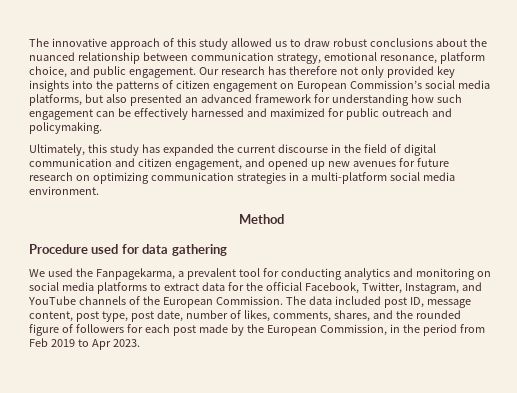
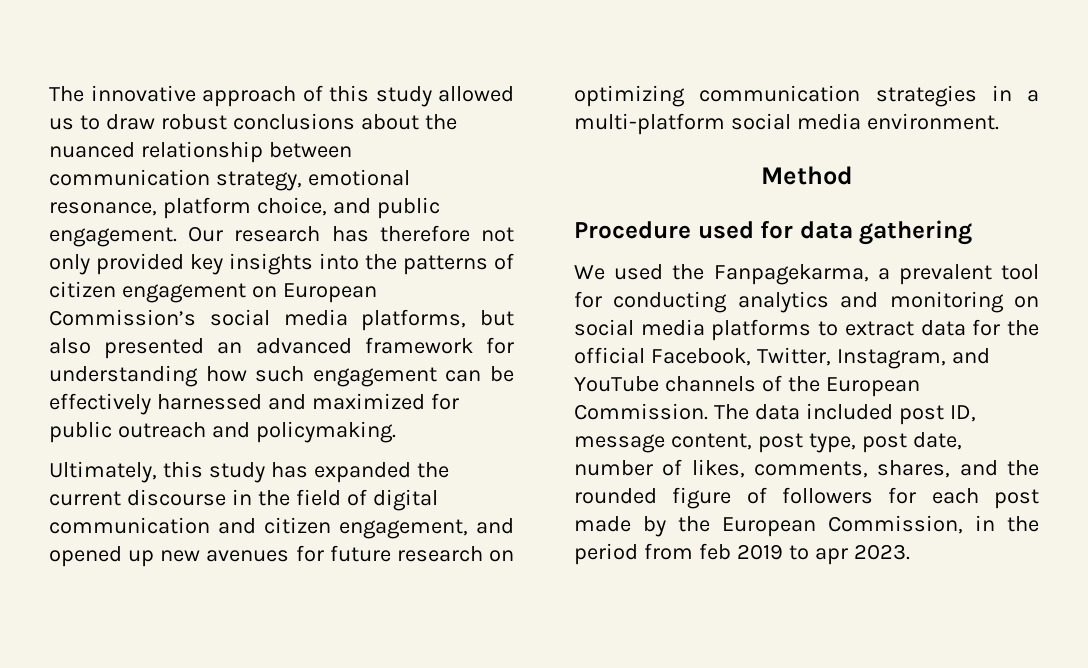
[29,338,48,347] Feb -> [698,543,731,560] feb
[91,339,111,350] Apr -> [814,548,848,565] apr

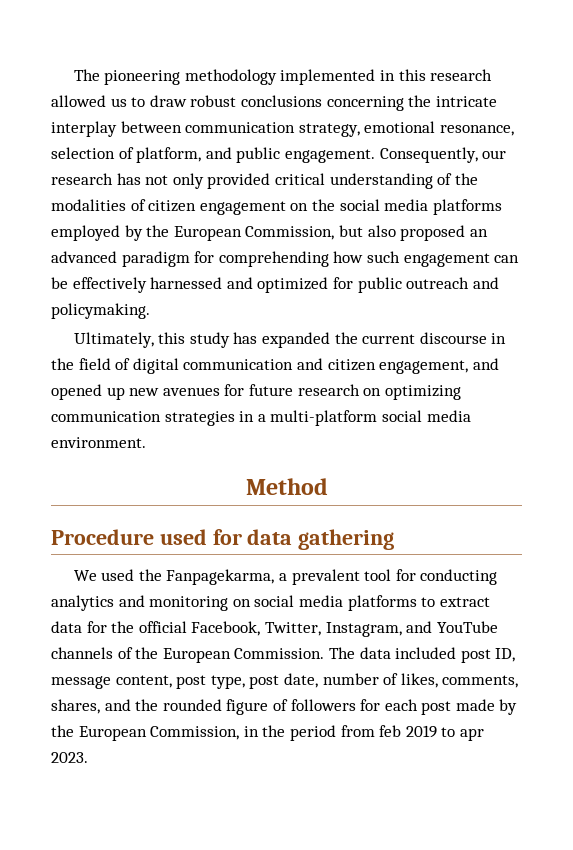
[49,85,432,107] The innovative approach of this study -> [73,69,493,85] The pioneering methodology implemented in this research
[360,114,457,130] [49,141,263,163] about the nuanced relationship -> [326,95,497,111] [51,121,117,137] concerning the intricate interplay
[162,197,327,219] platform choice, -> [51,147,202,163] selection of platform,
[188,226,224,242] Our -> [379,147,507,163] Consequently, our
[379,225,470,242] therefore -> (141, 179) none
[190,253,514,275] [49,281,377,303] [49,309,467,331] key insights into the patterns of citizen engagement on European Commission’s social media platforms, -> [274,173,478,189] [51,199,502,215] [51,225,335,241] critical understanding of the modalities of citizen engagement on the social media platforms employed by the European Commission,
[104,338,205,359] presented -> [400,225,466,241] proposed
[364,337,514,354] [49,365,198,387] framework for understanding -> [121,251,329,267] paradigm for comprehending
[311,393,425,410] maximized -> [257,277,329,293] optimized

